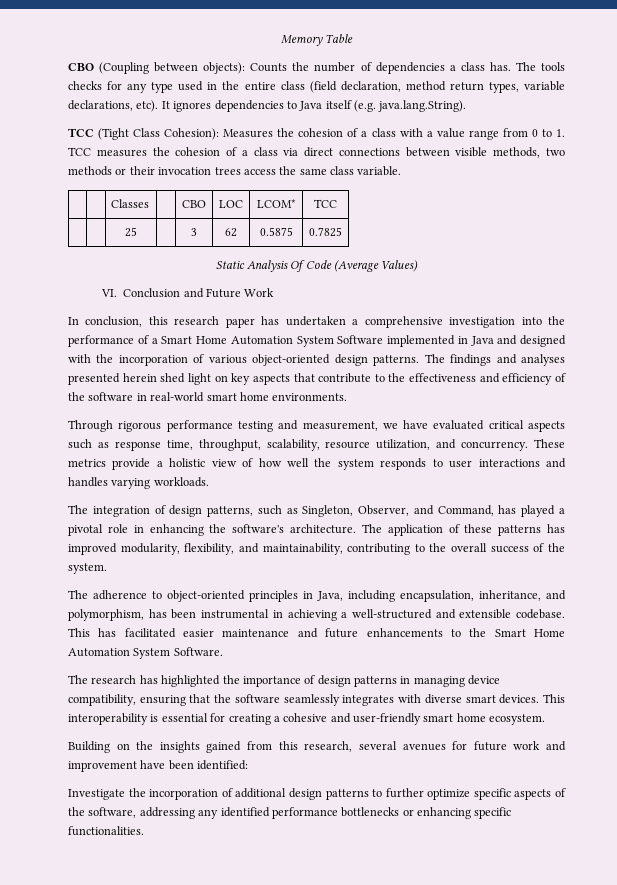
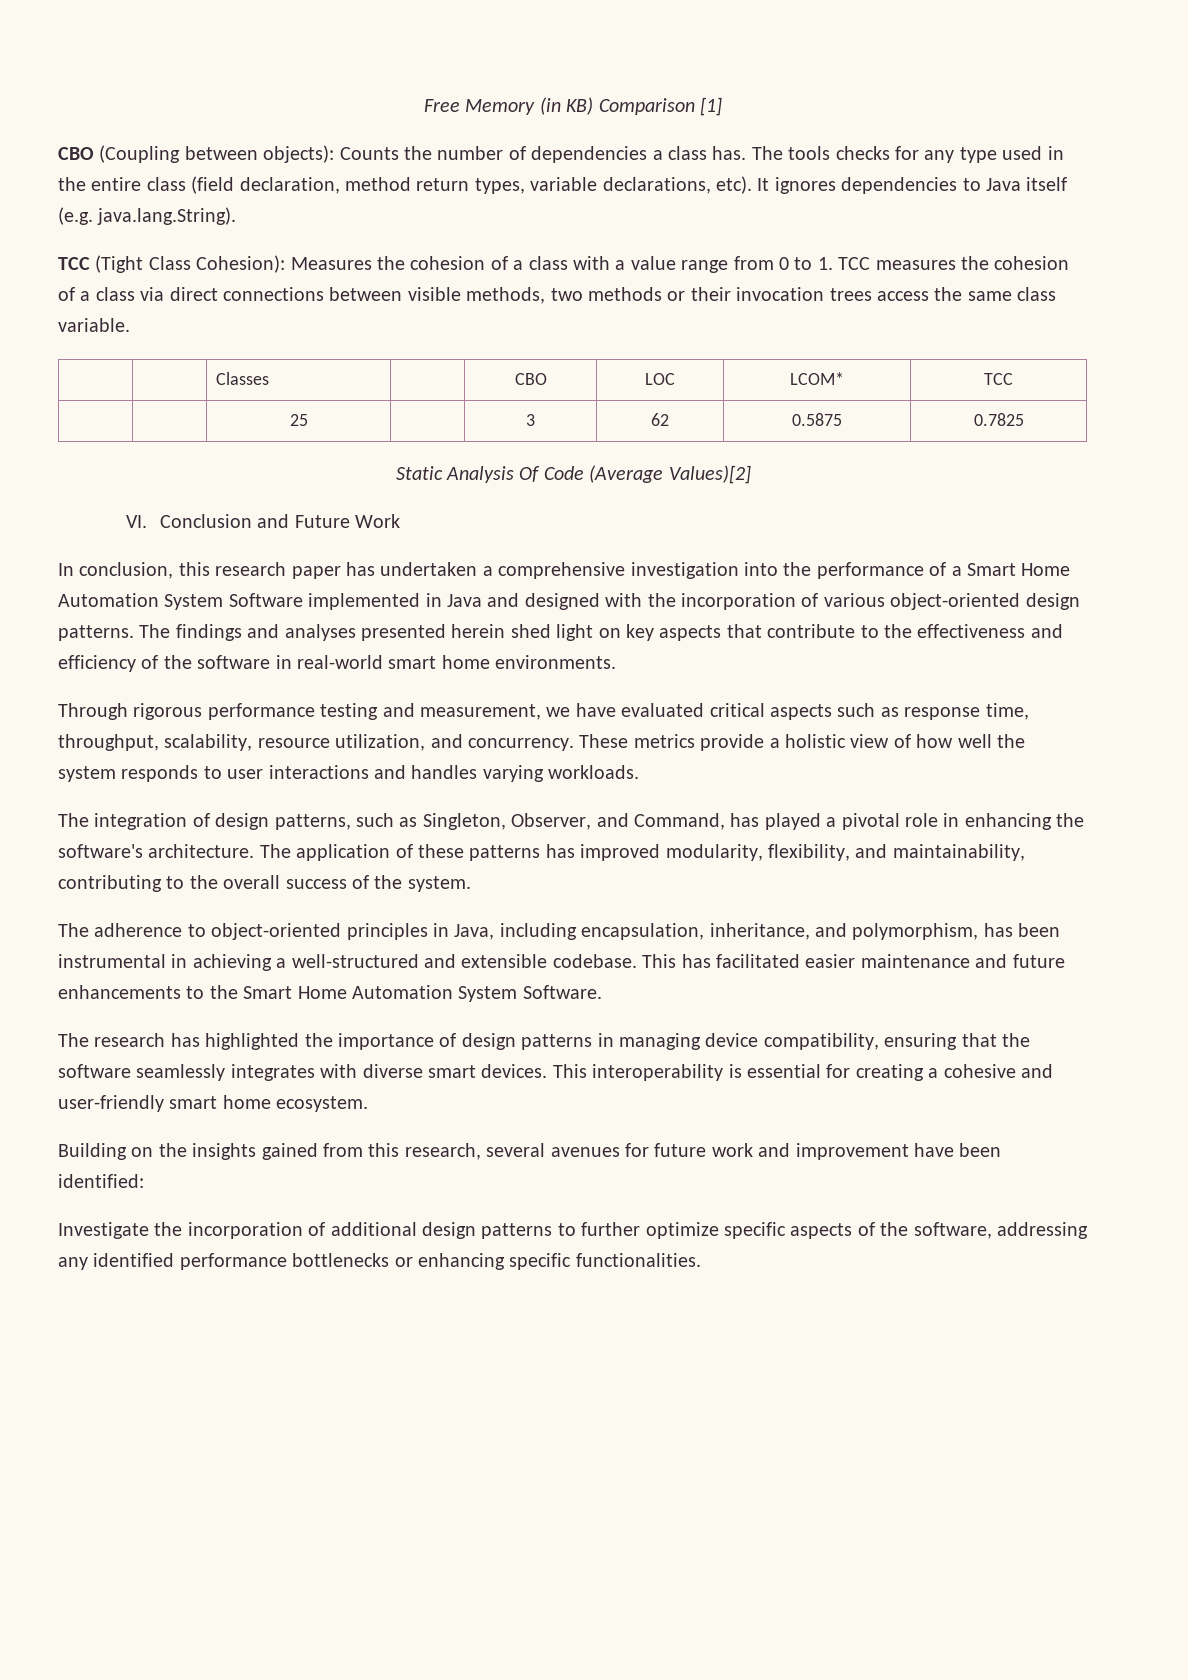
[280,34,354,46] Memory Table -> [424,97,722,116] Free Memory (in KB) Comparison [1]
[381,260,419,272] Values) -> [668,465,751,484] Values)[2]

